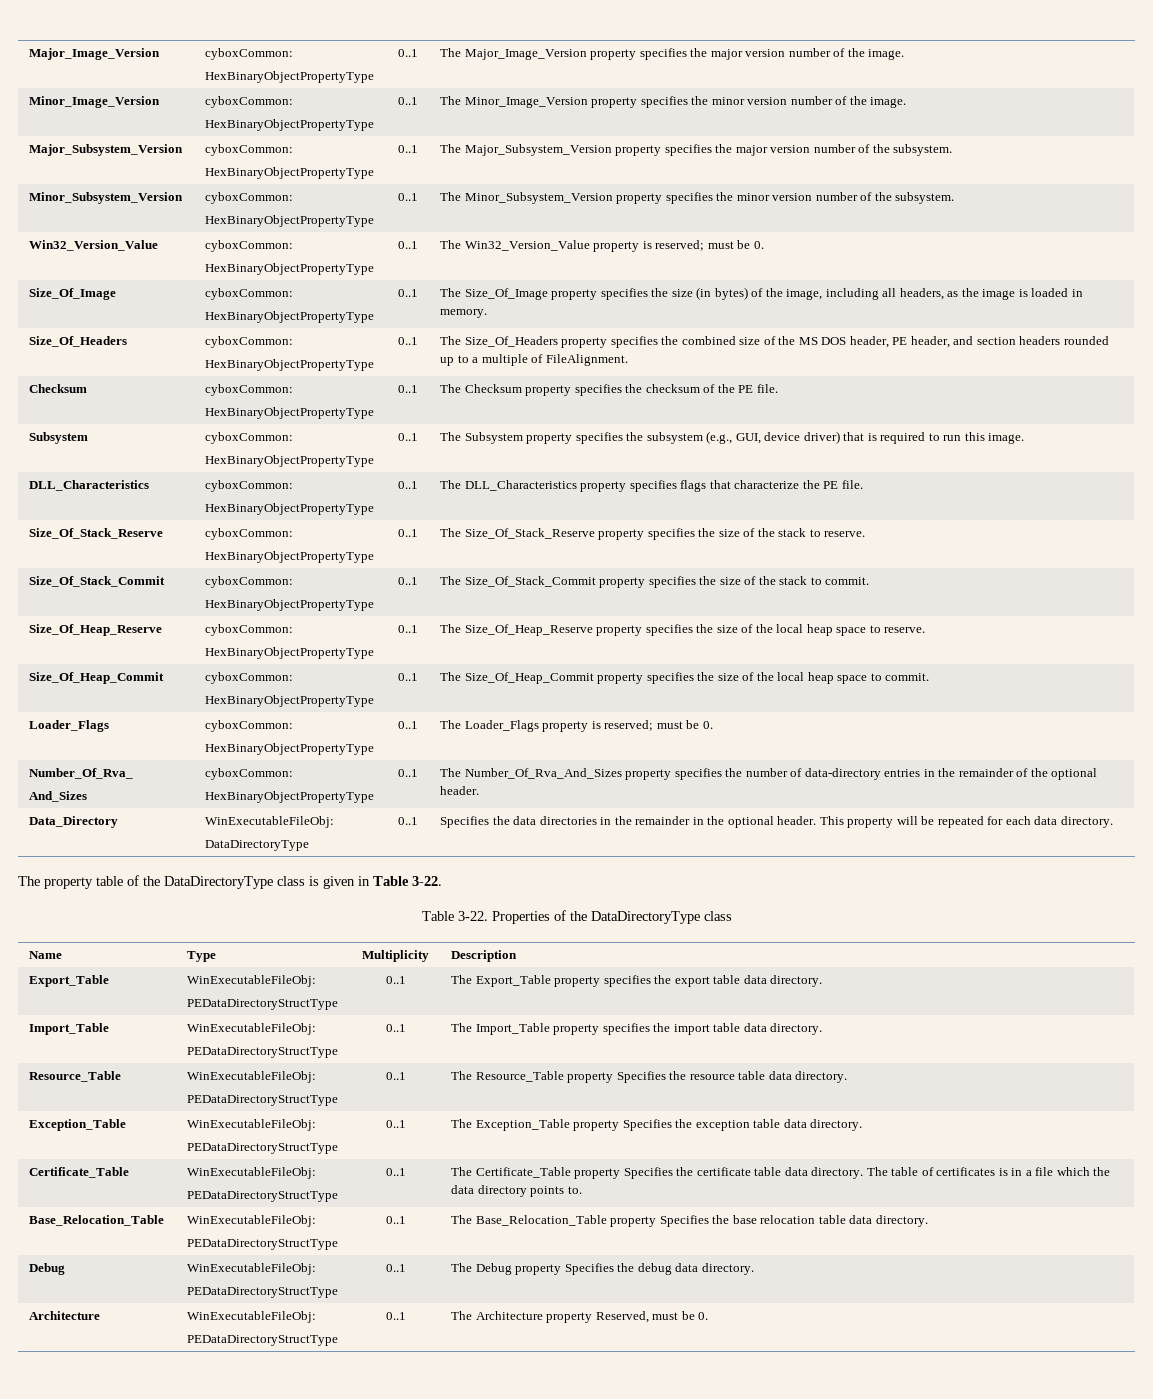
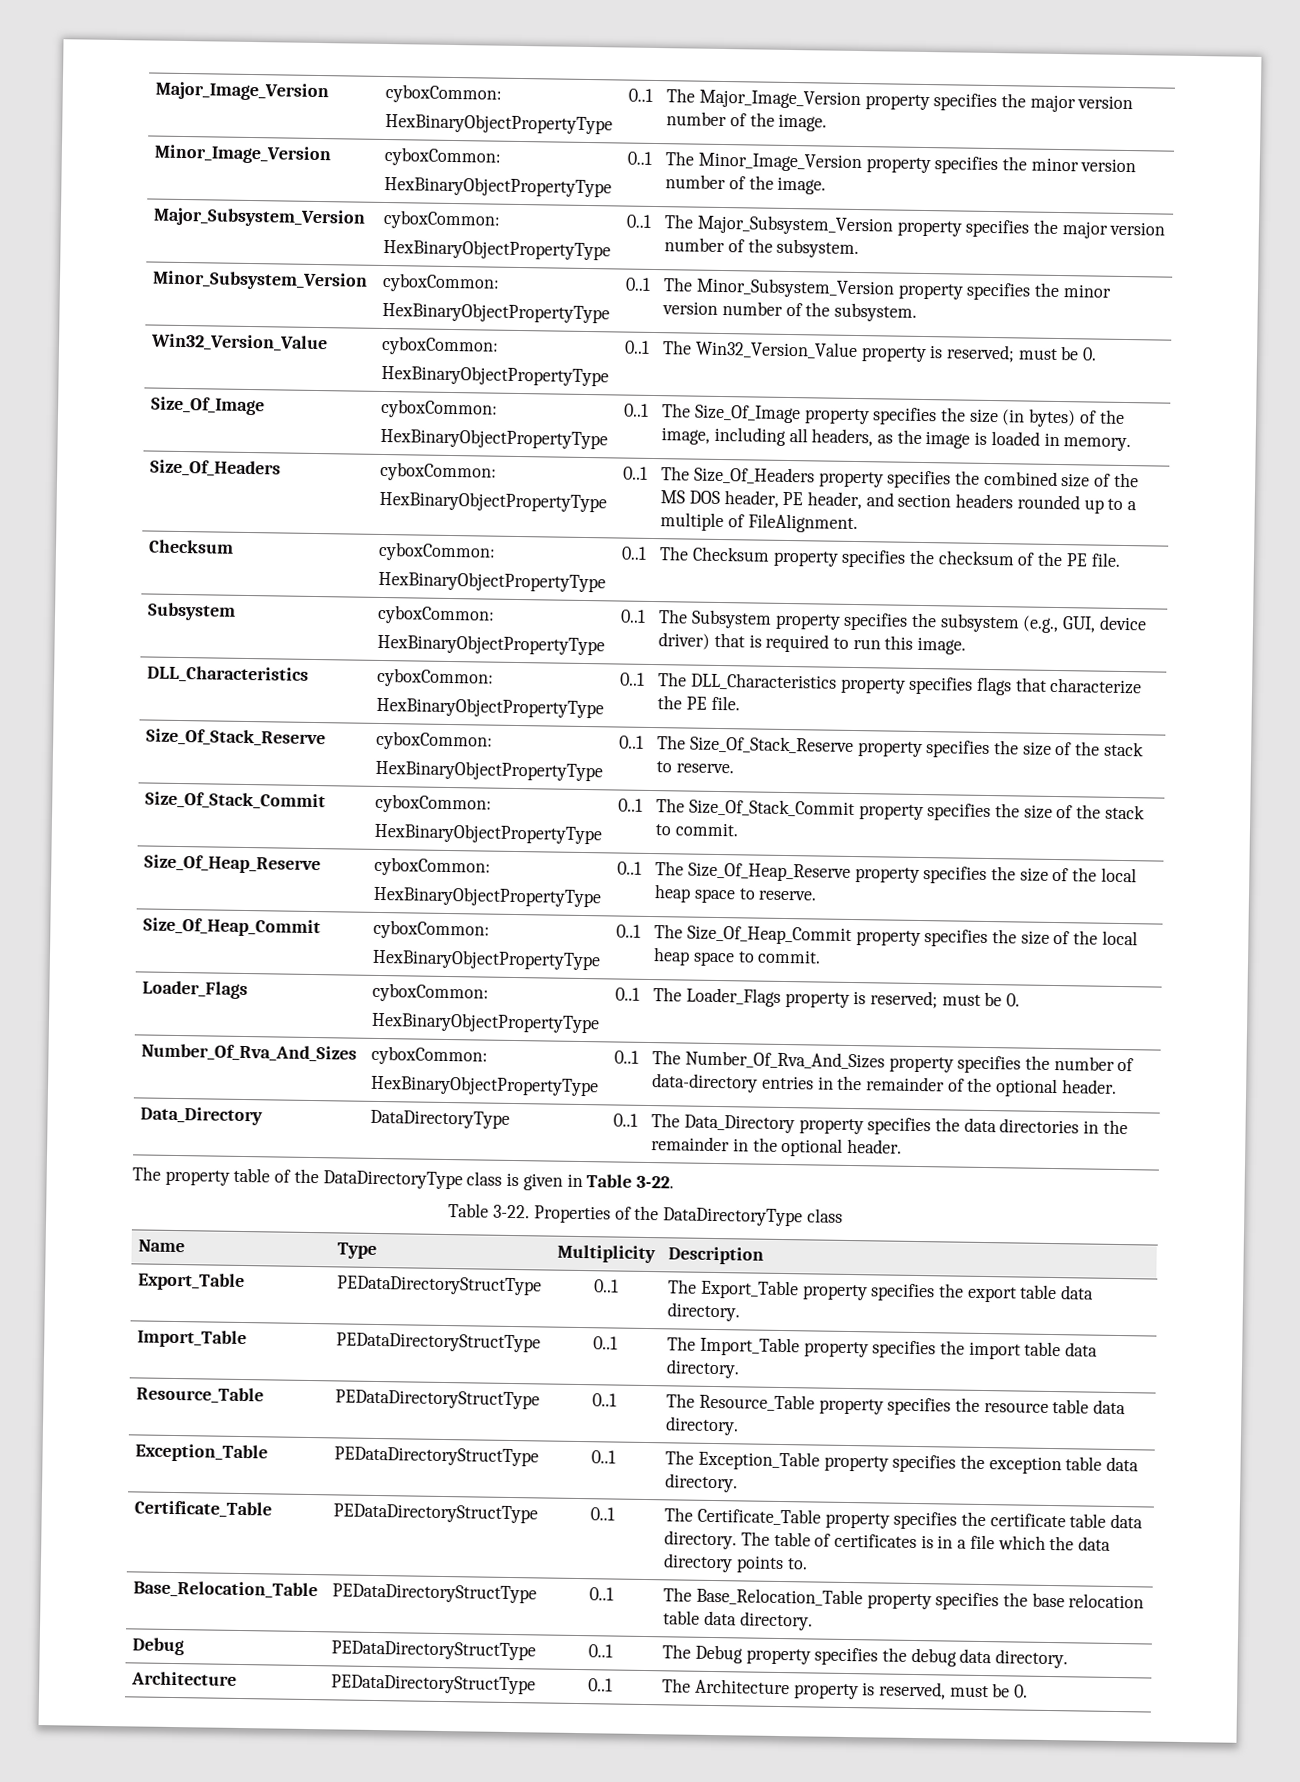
[29,768,134,779] [29,791,88,802] Number_Of_Rva_ // And_Sizes -> [141,1043,358,1063] Number_Of_Rva_And_Sizes
[205,816,335,828] WinExecutableFileObj: // -> (264, 1116) none
[440,816,490,828] Specifies -> [651,1113,932,1136] The Data_Directory property specifies
[819,816,1113,828] This property will be repeated for each data directory. -> (902, 1146) none
[187,975,317,987] WinExecutableFileObj: // -> (246, 1282) none
[187,1023,317,1035] WinExecutableFileObj: // -> (248, 1339) none
[187,1071,317,1083] WinExecutableFileObj: // -> (265, 1395) none
[616,1071,666,1083] Specifies -> [887,1397,952,1416] specifies
[187,1119,317,1131] WinExecutableFileObj: // -> (269, 1453) none
[622,1119,672,1131] Specifies -> [892,1454,957,1473] specifies
[187,1167,317,1179] WinExecutableFileObj: // -> (273, 1509) none
[623,1167,673,1179] Specifies -> [893,1511,958,1530] specifies
[187,1215,317,1227] WinExecutableFileObj: // -> (319, 1590) none
[659,1215,709,1227] Specifies -> [935,1592,1000,1611] specifies
[187,1263,317,1275] WinExecutableFileObj: // -> (185, 1646) none
[564,1263,614,1275] Specifies -> [814,1647,879,1666] specifies
[187,1311,317,1323] WinExecutableFileObj: // -> (238, 1678) none
[595,1311,649,1323] Reserved, -> [862,1681,946,1700] is reserved,

